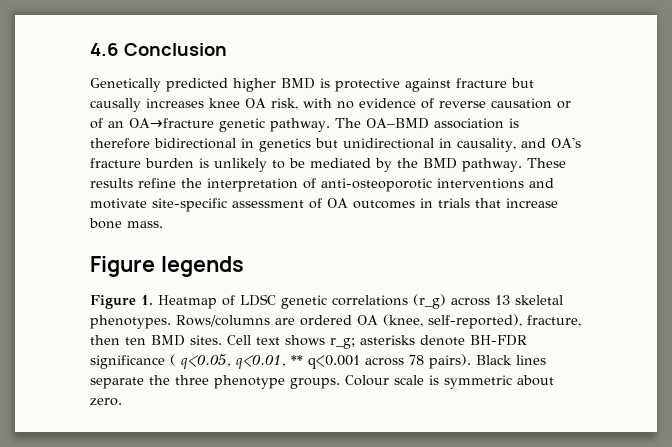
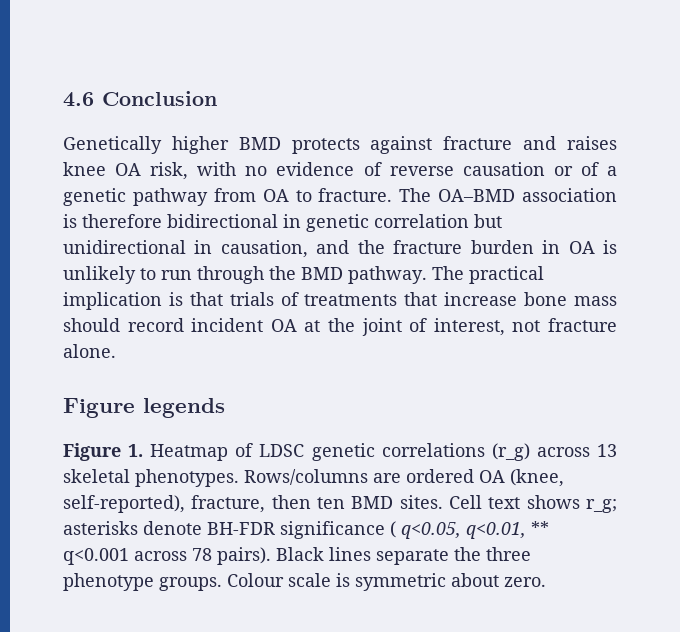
[166,78,228,92] predicted -> (162, 145) none
[320,78,534,92] [90,98,204,112] is protective against fracture but causally increases -> [291,136,617,154] protects against fracture and raises
[108,118,330,132] an OA→fracture genetic pathway. -> [607,166,617,176] [63,188,393,206] a genetic pathway from OA to fracture.
[259,138,311,152] genetics -> [306,214,469,232] genetic correlation
[457,137,581,152] [90,158,566,172] [90,178,554,192] [90,198,558,212] [89,218,163,229] causality, and OA's fracture burden is unlikely to be mediated by the BMD pathway. These results refine the interpretation of anti-osteoporotic interventions and motivate site-specific assessment of OA outcomes in trials that increase bone mass. -> [220,240,618,258] [63,266,544,284] [63,292,618,310] [63,318,618,336] [63,344,116,358] causation, and the fracture burden in OA is unlikely to run through the BMD pathway. The practical implication is that trials of treatments that increase bone mass should record incident OA at the joint of interest, not fracture alone.

